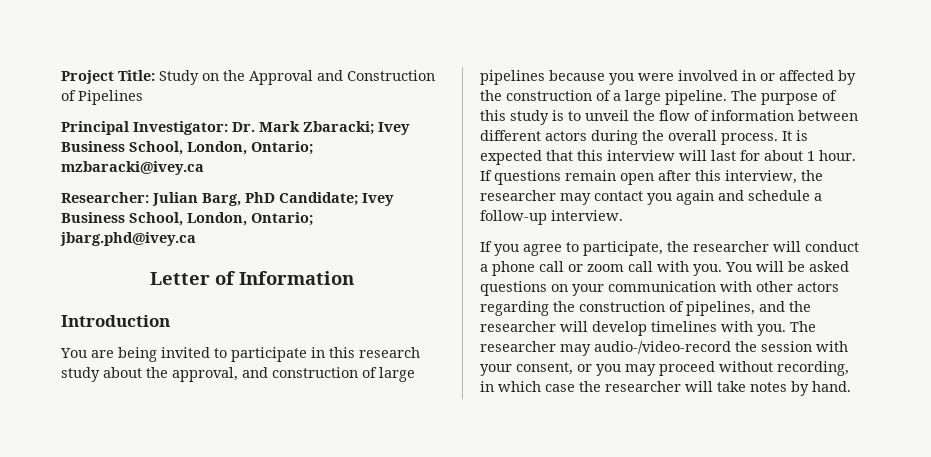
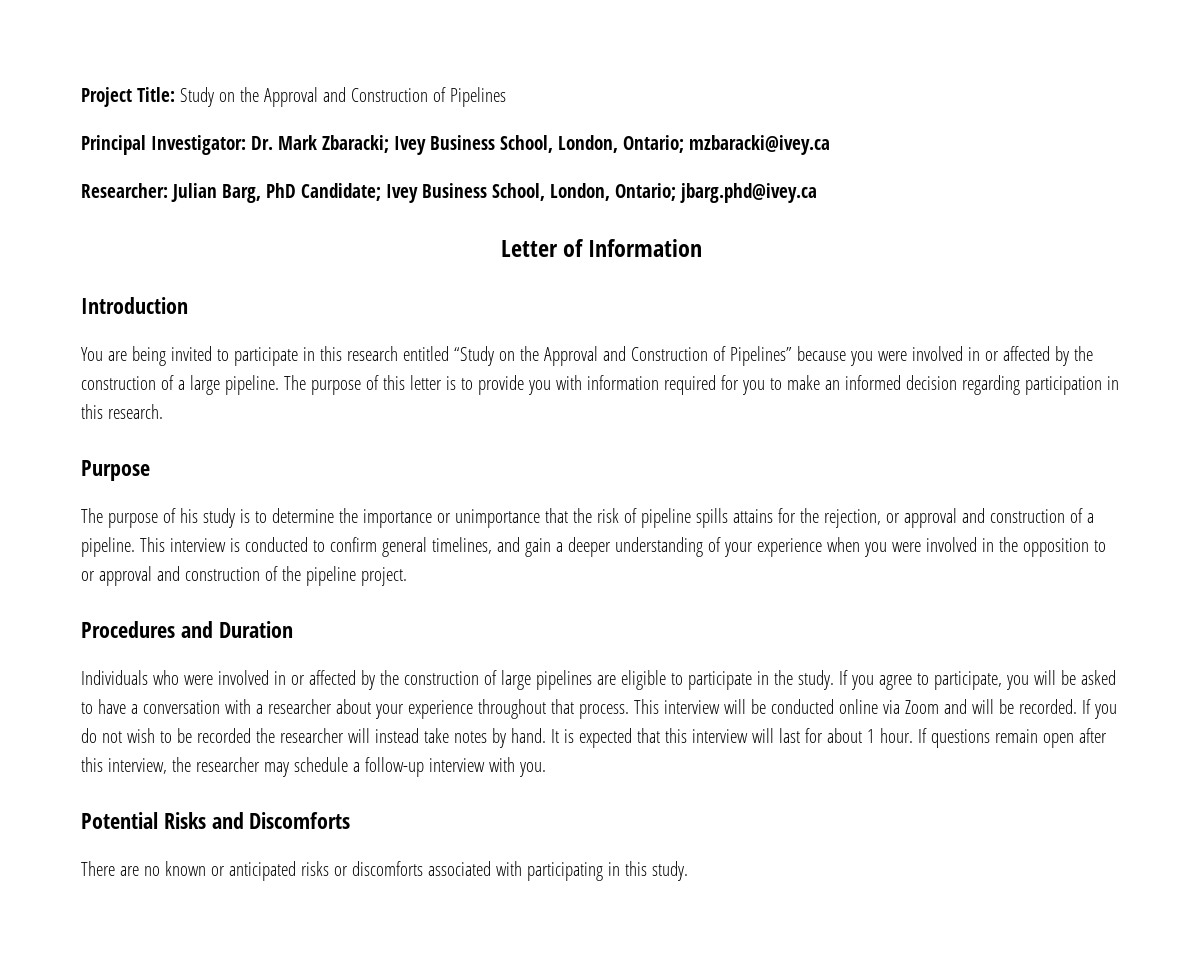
[61,367,415,382] [480,70,545,85] study about the approval, and construction of large pipelines -> [402,346,792,366] entitled “Study on the Approval and Construction of Pipelines”
[510,110,858,125] [480,130,778,145] study is to unveil the flow of information between different actors during the overall process. -> [409,375,1119,395] [81,404,163,419] [81,460,150,481] [81,508,1094,528] [81,537,1106,557] [81,566,407,586] [81,621,293,638] [81,670,1116,690] [81,699,1117,719] [81,728,546,748] letter is to provide you with information required for you to make an informed decision regarding participation in this research. // Purpose // The purpose of his study is to determine the importance or unimportance that the risk of pipeline spills attains for the rejection, or approval and construction of a pipeline. This interview is conducted to confirm general timelines, and gain a deeper understanding of your experience when you were involved in the opposition to or approval and construction of the pipeline project. // Procedures and Duration // Individuals who were involved in or affected by the construction of large pipelines are eligible to participate in the study. If you agree to participate, you will be asked to have a conversation with a researcher about your experience throughout that process. This interview will be conducted online via Zoom and will be recorded. If you do not wish to be recorded the researcher will instead take notes by hand.
[594,190,822,205] [480,210,623,225] [480,241,859,256] [480,261,849,276] [480,281,839,296] [480,301,811,316] [480,321,816,336] [480,341,848,356] [480,361,849,376] [480,381,851,396] contact you again and schedule a follow-up interview. // If you agree to participate, the researcher will conduct a phone call or zoom call with you. You will be asked questions on your communication with other actors regarding the construction of pipelines, and the researcher will develop timelines with you. The researcher may audio-/video-record the session with your consent, or you may proceed without recording, in which case the researcher will take notes by hand. -> [293,757,546,777] [81,812,351,829] [81,861,688,881] schedule a follow-up interview with you. // Potential Risks and Discomforts // There are no known or anticipated risks or discomforts associated with participating in this study.

